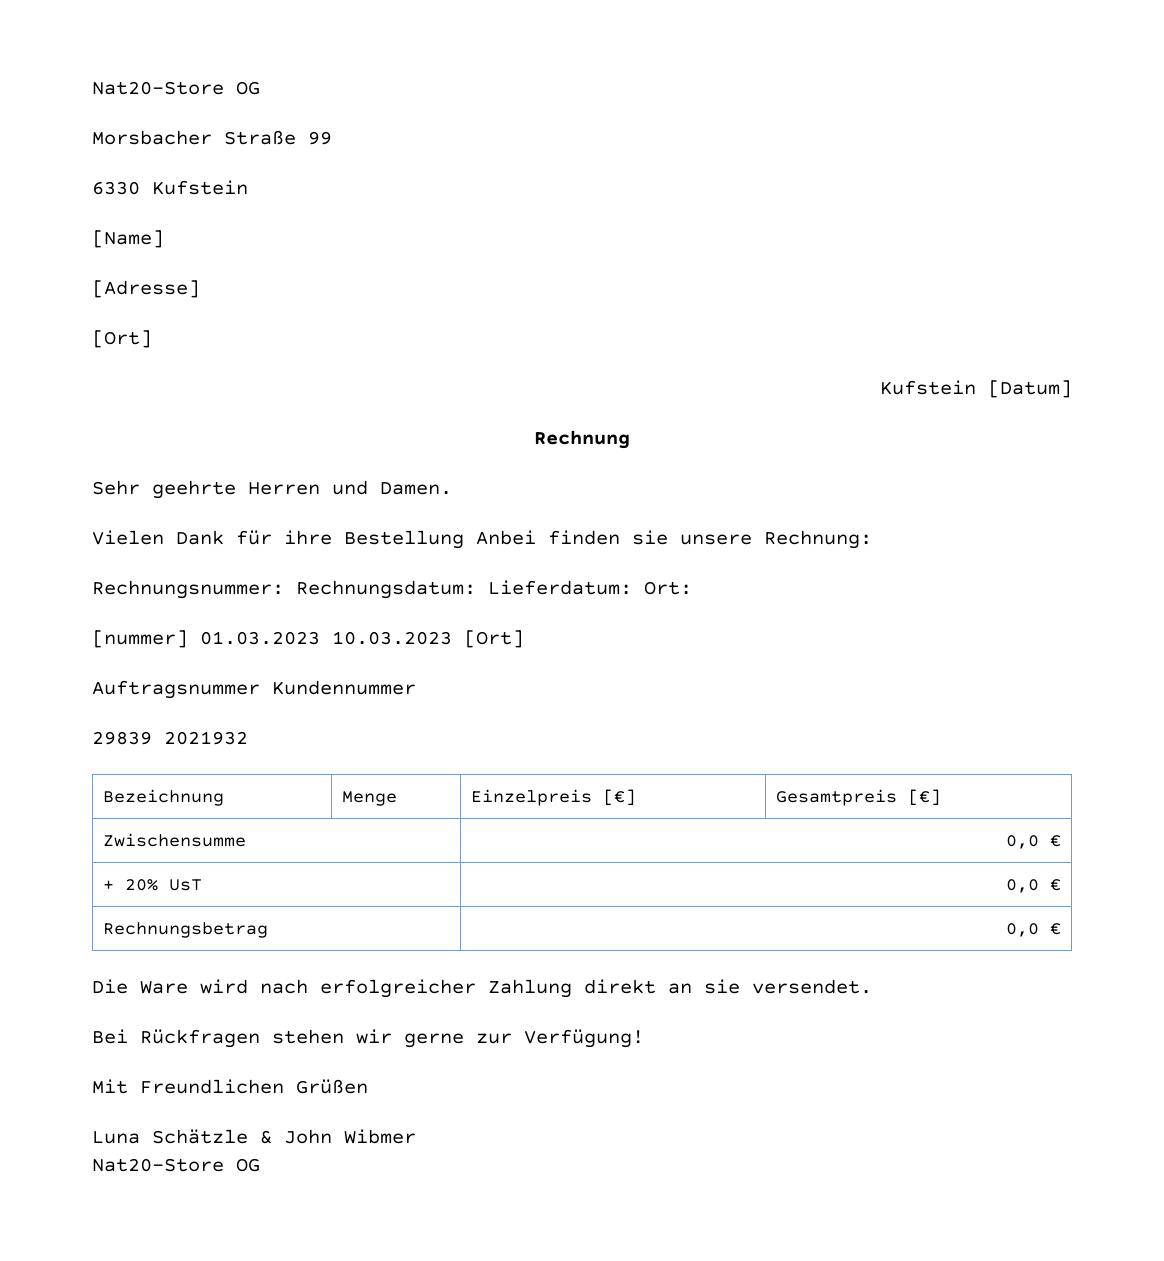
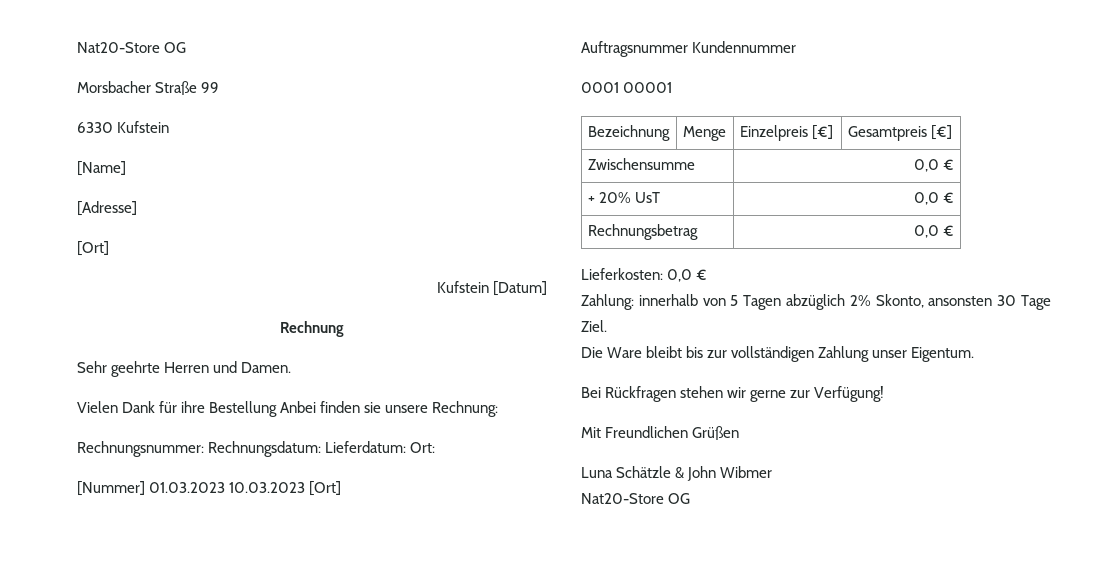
[92,630,188,648] [nummer] -> [77,481,145,496] [Nummer]
[92,731,248,745] 29839 2021932 -> [581,82,673,93] 0001 00001
[92,979,872,998] Die Ware wird nach erfolgreicher Zahlung direkt an sie versendet. -> [581,268,708,282] [581,294,1052,310] [581,320,607,332] [581,346,975,362] Lieferkosten: 0,0 € // Zahlung: innerhalb von 5 Tagen abzüglich 2% Skonto, ansonsten 30 Tage Ziel. // Die Ware bleibt bis zur vollständigen Zahlung unser Eigentum.

